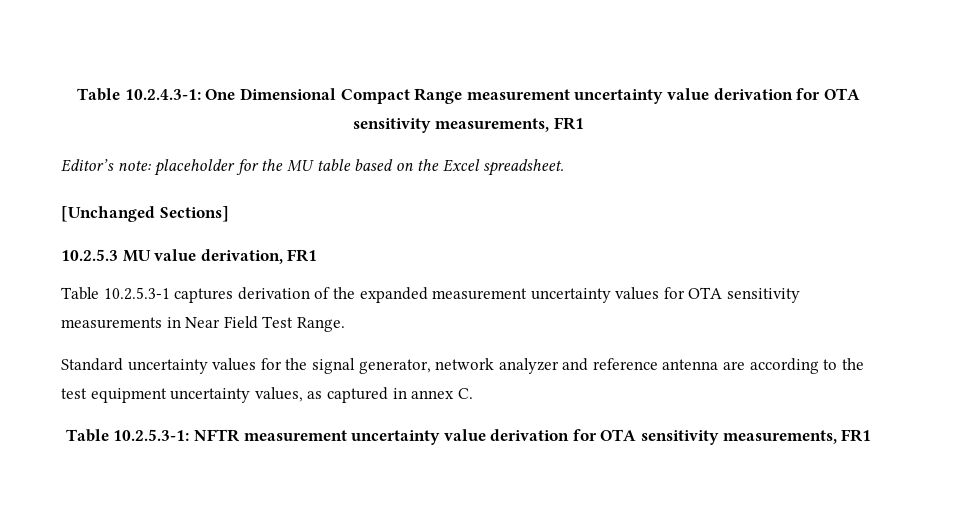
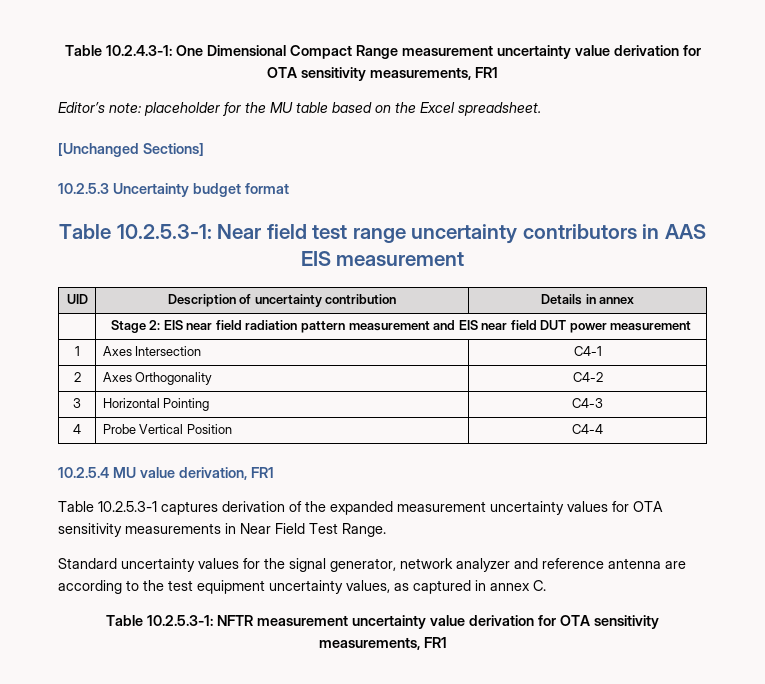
(118, 255) none -> [112,183,289,197] [59,224,706,244] [300,251,465,266] [66,294,88,304] [167,294,397,307] [540,294,635,305] [110,320,692,333] [74,346,80,356] [102,346,202,356] [573,346,602,356] [73,372,81,382] [102,372,213,385] [572,372,603,382] [73,398,81,408] [102,398,210,411] [572,398,603,408] [73,424,81,434] [102,424,232,434] [572,424,603,434] [58,467,109,478] Uncertainty budget format // Table 10.2.5.3-1: Near field test range uncertainty contributors in AAS EIS measurement // UID | Description of uncertainty contribution | Details in annex // | Stage 2: EIS near field radiation pattern measurement and EIS near field DUT power measurement // 1 | Axes Intersection | C4-1 // 2 | Axes Orthogonality | C4-2 // 3 | Horizontal Pointing | C4-3 // 4 | Probe Vertical Position | C4-4 // 10.2.5.4

